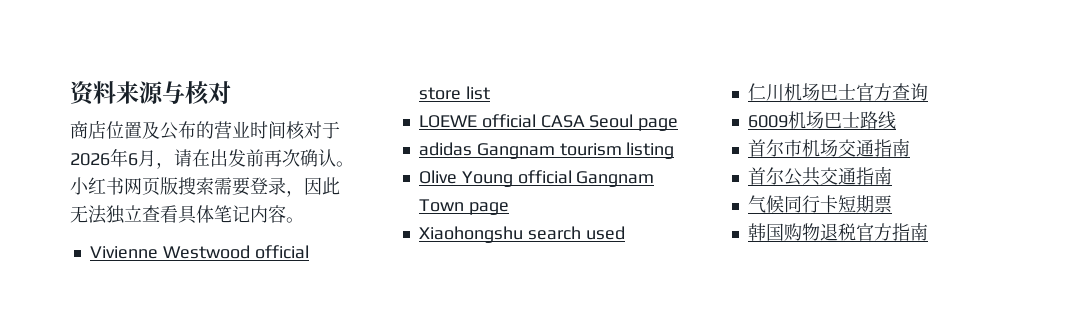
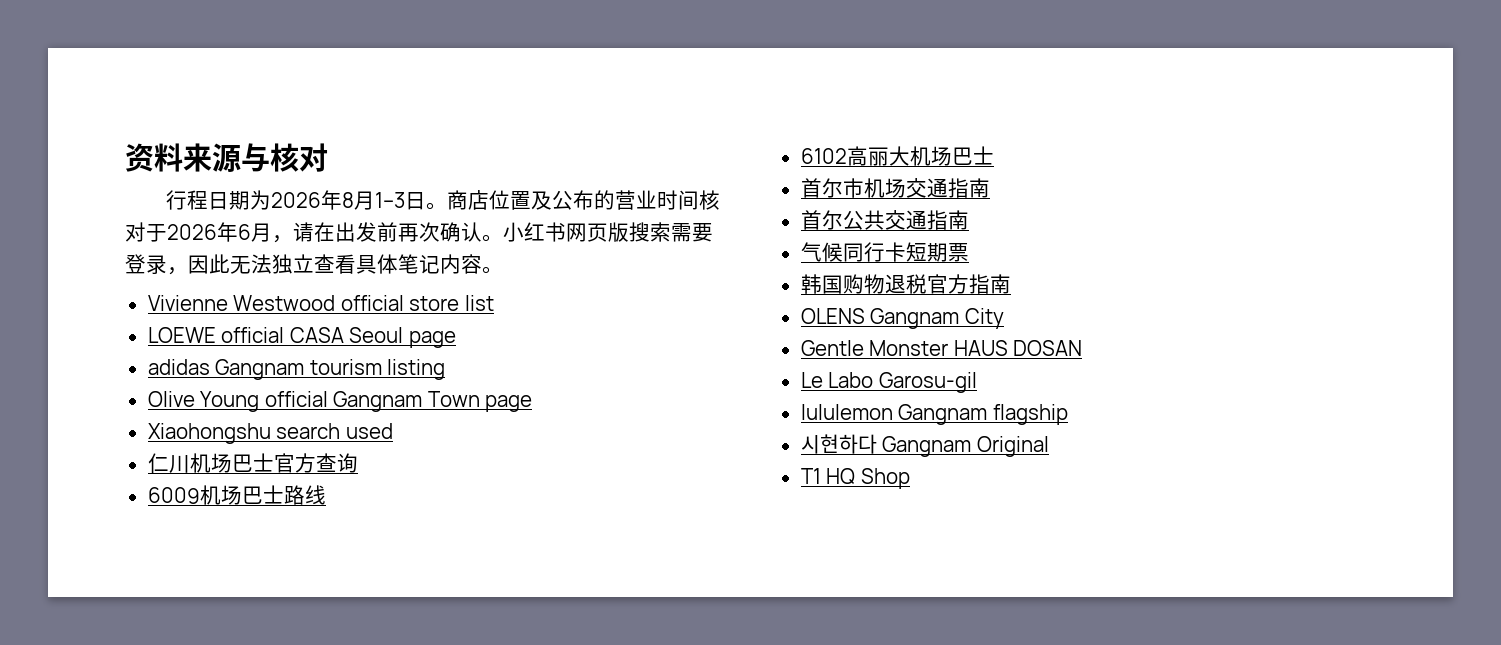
(231, 92) none -> [166,190,448,210] 行程日期为2026年8月1–3日。
(896, 120) none -> [800,146,994,166] // 6102高丽大机场巴士
(928, 231) none -> [800,308,1004,329] [800,340,1083,356] [800,372,977,393] [800,404,1068,425] [800,434,1049,457] [800,468,910,489] // OLENS Gangnam City // Gentle Monster HAUS DOSAN // Le Labo Garosu-gil // lululemon Gangnam flagship // 시현하다 Gangnam Original // T1 HQ Shop

